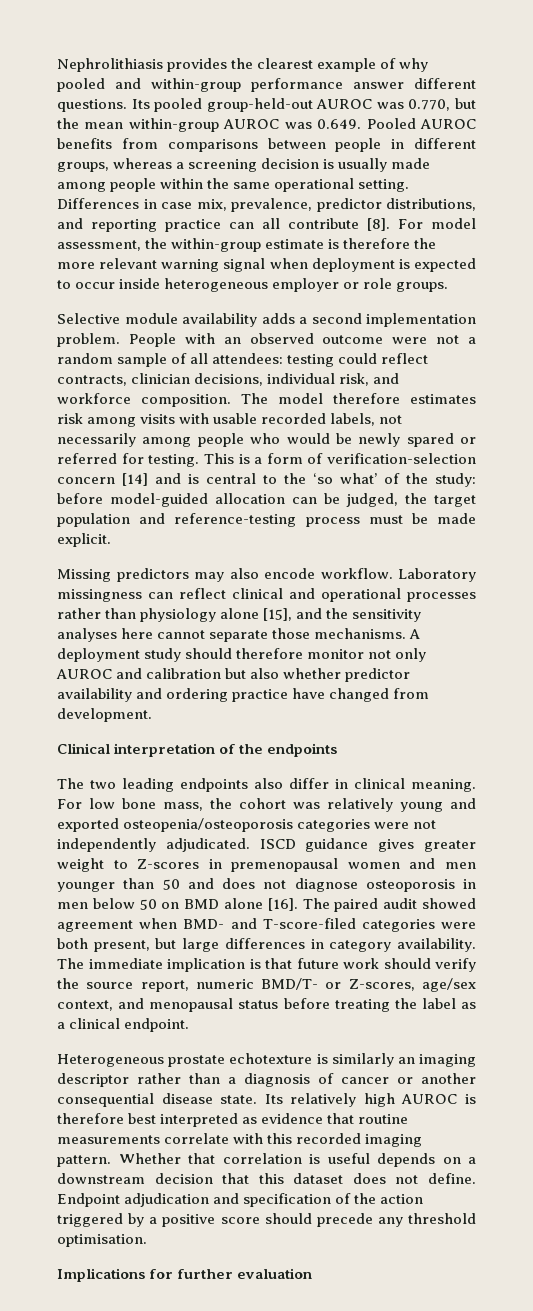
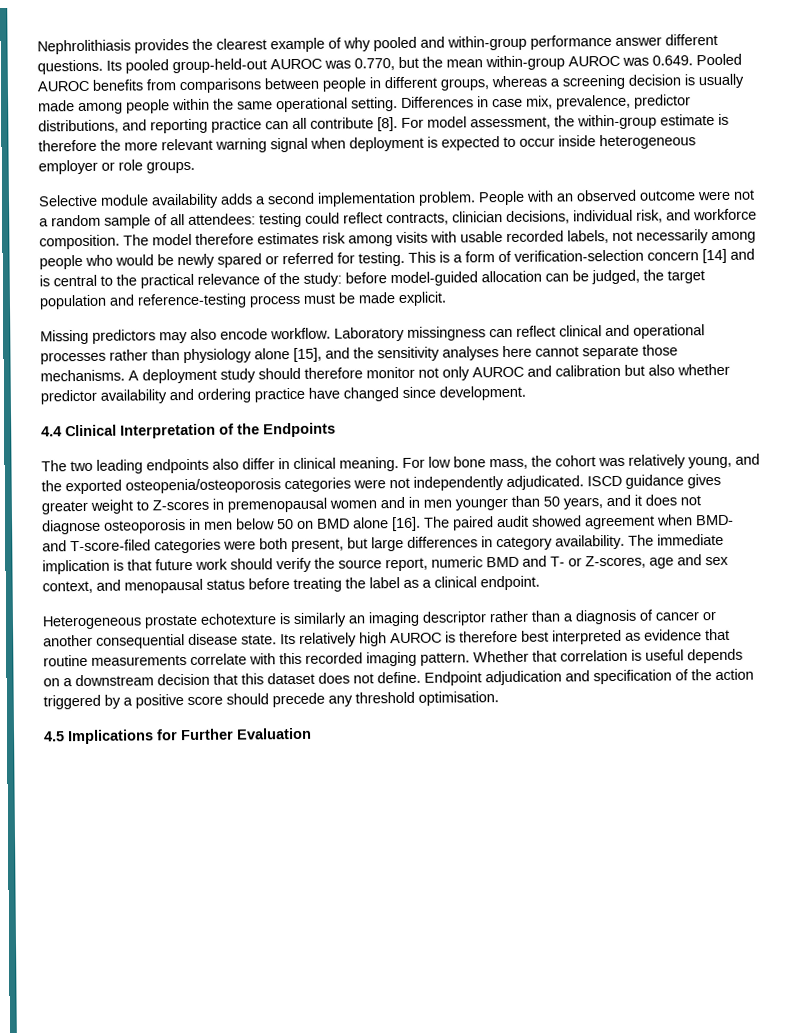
[313,473,377,484] ‘so what’ -> [140,273,260,289] practical relevance
[393,688,430,699] from -> [402,386,436,398] since
[57,743,338,757] Clinical interpretation of the endpoints -> [41,422,336,439] 4.4 Clinical Interpretation of the Endpoints
[400,798,476,812] young and -> [688,453,760,469] [41,480,62,492] young, and the
(436, 863) none -> [408,496,420,508] in
[187,878,214,889] and -> [563,494,642,510] years, and it
[261,978,476,992] BMD/T- or Z-scores, age/sex -> [486,554,729,569] BMD and T- or Z-scores, age and sex
(147, 1240) none -> [44,731,65,742] 4.5
[177,1268,313,1279] further evaluation -> [180,727,312,741] Further Evaluation

